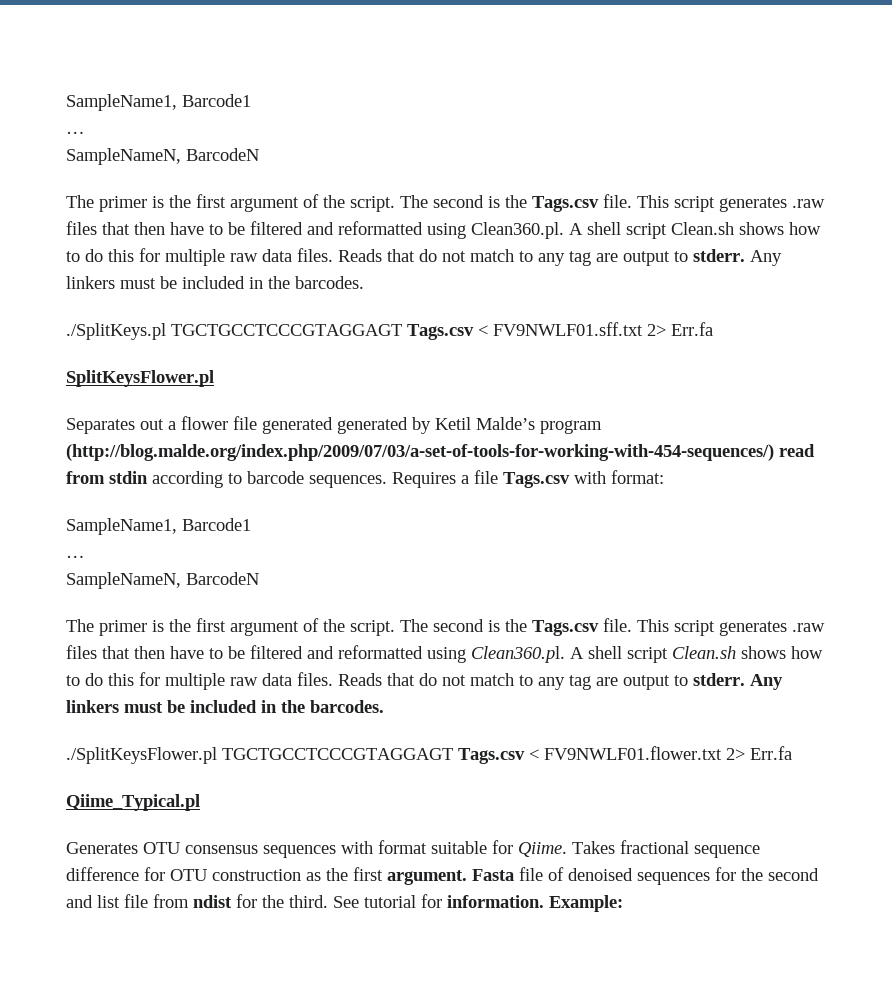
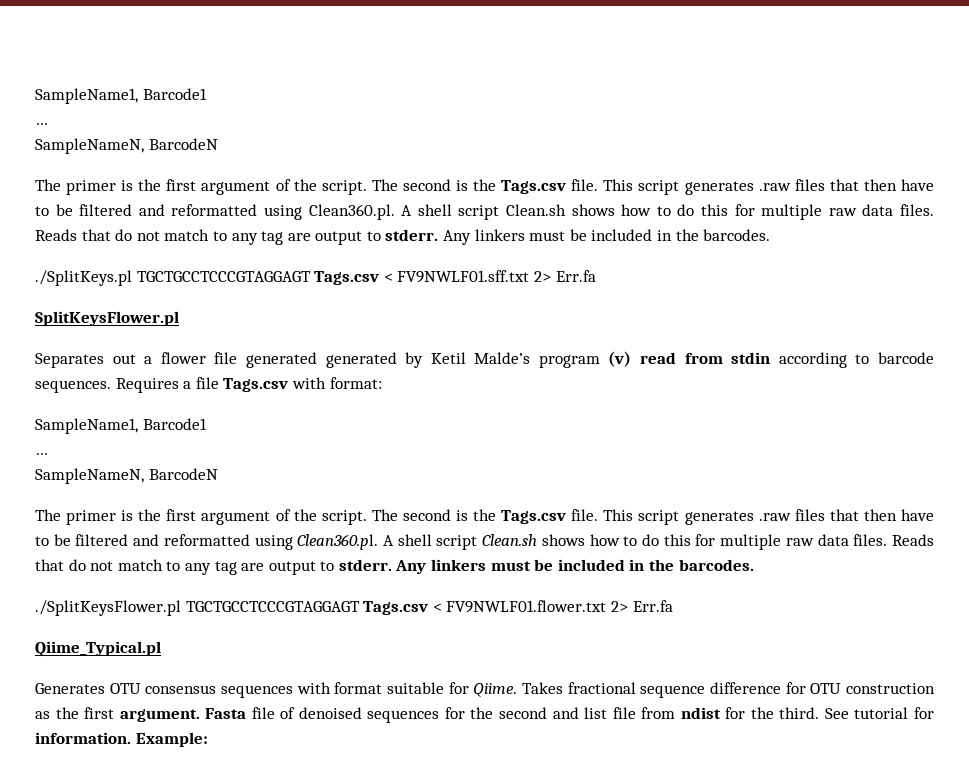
[66,444,774,461] (http://blog.malde.org/index.php/2009/07/03/a-set-of-tools-for-working-with-454-sequences/) -> [608,351,632,367] (v)

